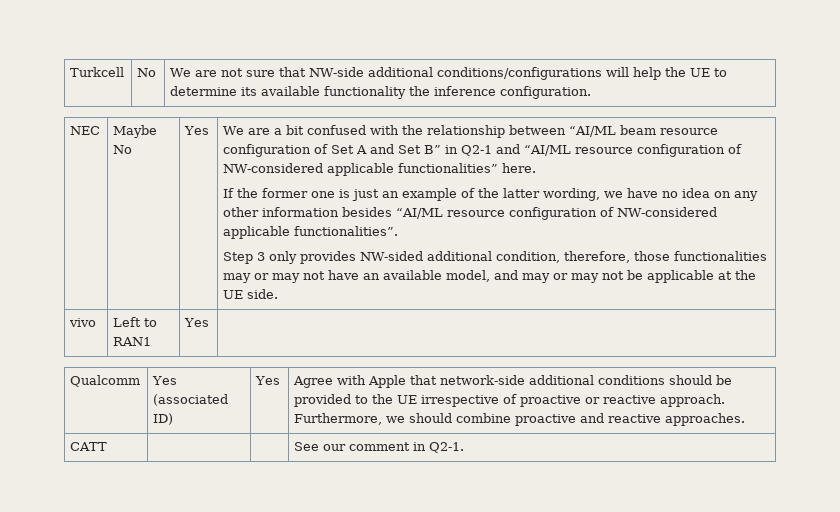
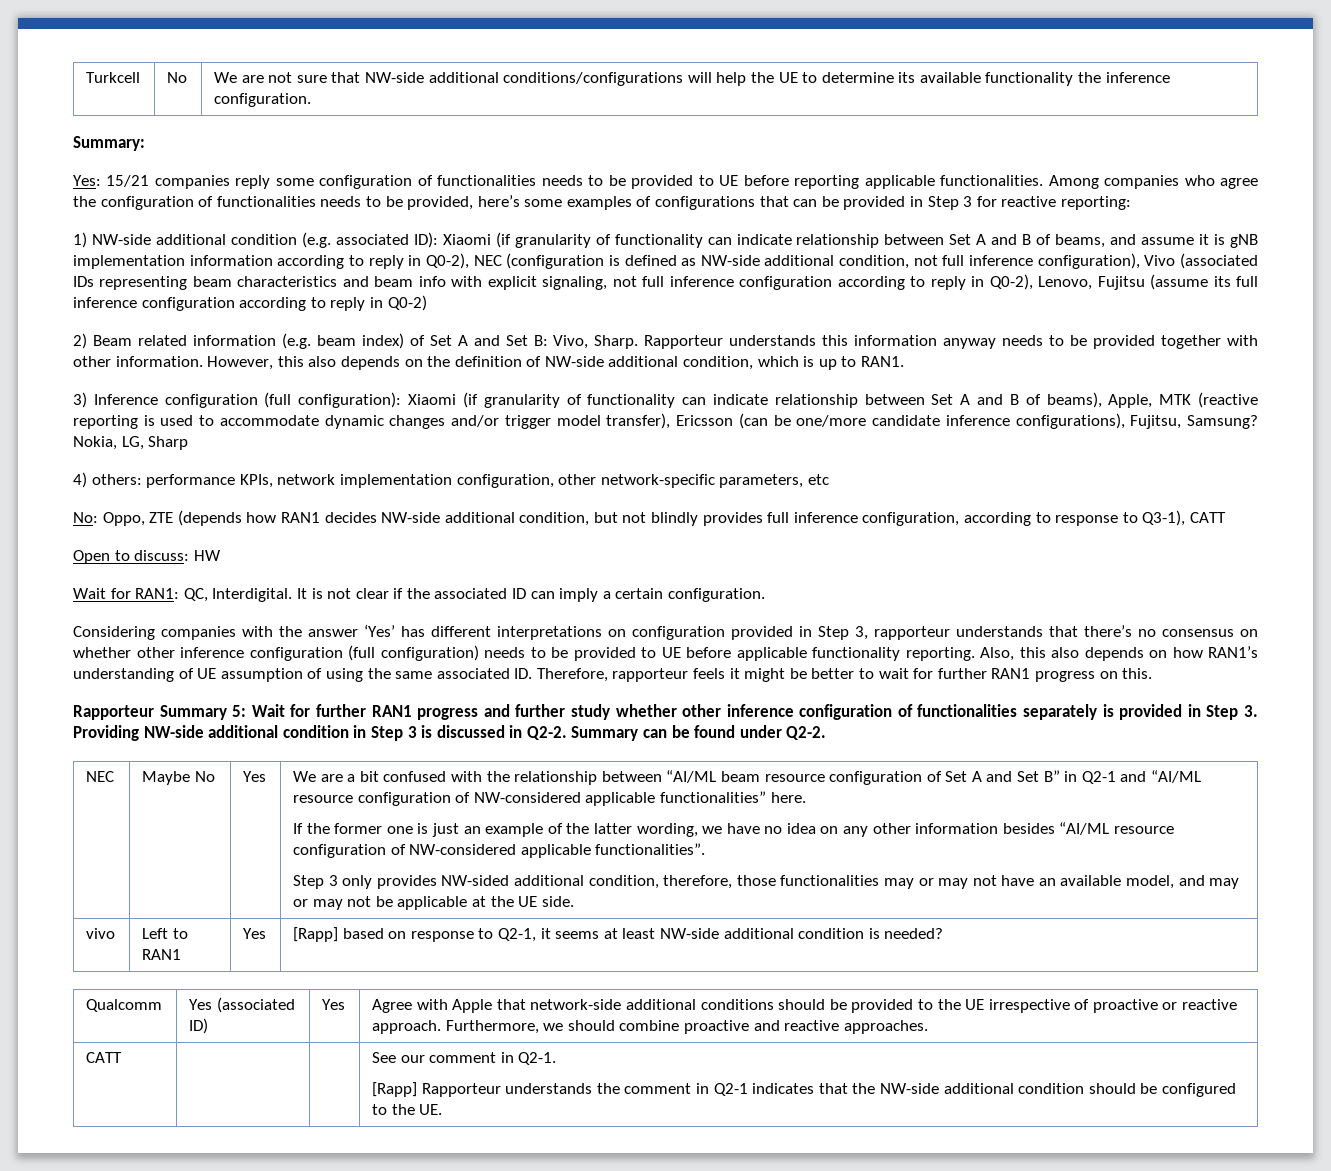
(592, 92) none -> [73,136,145,151] [73,175,1258,189] [73,195,1131,210] [73,232,1259,248] [73,253,1258,269] [73,274,1259,290] [73,295,427,311] [73,333,1259,349] [73,356,905,370] [73,392,1259,408] [73,413,1258,429] [73,436,189,450] [73,472,829,488] [73,510,1226,526] [73,550,221,564] [73,588,766,602] [73,624,1258,640] [73,645,1258,661] [73,668,1153,682] [73,704,1258,720] [73,725,827,741] // Summary: // Yes: 15/21 companies reply some configuration of functionalities needs to be provided to UE before reporting applicable functionalities. Among companies who agree the configuration of functionalities needs to be provided, here’s some examples of configurations that can be provided in Step 3 for reactive reporting: // 1) NW-side additional condition (e.g. associated ID): Xiaomi (if granularity of functionality can indicate relationship between Set A and B of beams, and assume it is gNB implementation information according to reply in Q0-2), NEC (configuration is defined as NW-side additional condition, not full inference configuration), Vivo (associated IDs representing beam characteristics and beam info with explicit signaling, not full inference configuration according to reply in Q0-2), Lenovo, Fujitsu (assume its full inference configuration according to reply in Q0-2) // 2) Beam related information (e.g. beam index) of Set A and Set B: Vivo, Sharp. Rapporteur understands this information anyway needs to be provided together with other information. However, this also depends on the definition of NW-side additional condition, which is up to RAN1. // 3) Inference configuration (full configuration): Xiaomi (if granularity of functionality can indicate relationship between Set A and B of beams), Apple, MTK (reactive reporting is used to accommodate dynamic changes and/or trigger model transfer), Ericsson (can be one/more candidate inference configurations), Fujitsu, Samsung? Nokia, LG, Sharp // 4) others: performance KPIs, network implementation configuration, other network-specific parameters, etc // No: Oppo, ZTE (depends how RAN1 decides NW-side additional condition, but not blindly provides full inference configuration, according to response to Q3-1), CATT // Open to discuss: HW // Wait for RAN1: QC, Interdigital. It is not clear if the associated ID can imply a certain configuration. // Considering companies with the answer ‘Yes’ has different interpretations on configuration provided in Step 3, rapporteur understands that there’s no consensus on whether other inference configuration (full configuration) needs to be provided to UE before applicable functionality reporting. Also, this also depends on how RAN1’s understanding of UE assumption of using the same associated ID. Therefore, rapporteur feels it might be better to wait for further RAN1 progress on this. // Rapporteur Summary 5: Wait for further RAN1 progress and further study whether other inference configuration of functionalities separately is provided in Step 3. Providing NW-side additional condition in Step 3 is discussed in Q2-2. Summary can be found under Q2-2.
(210, 322) none -> [293,927,944,942] [Rapp] based on response to Q2-1, it seems at least NW-side additional condition is needed?
(465, 447) none -> [372,1082,1236,1097] [372,1104,443,1115] // [Rapp] Rapporteur understands the comment in Q2-1 indicates that the NW-side additional condition should be configured to the UE.

